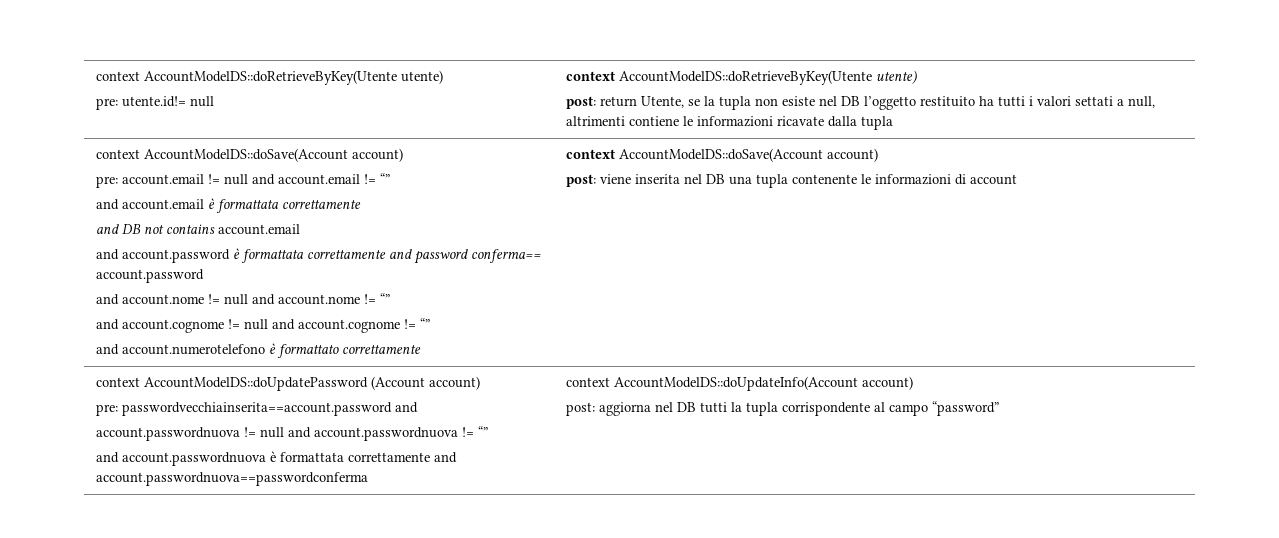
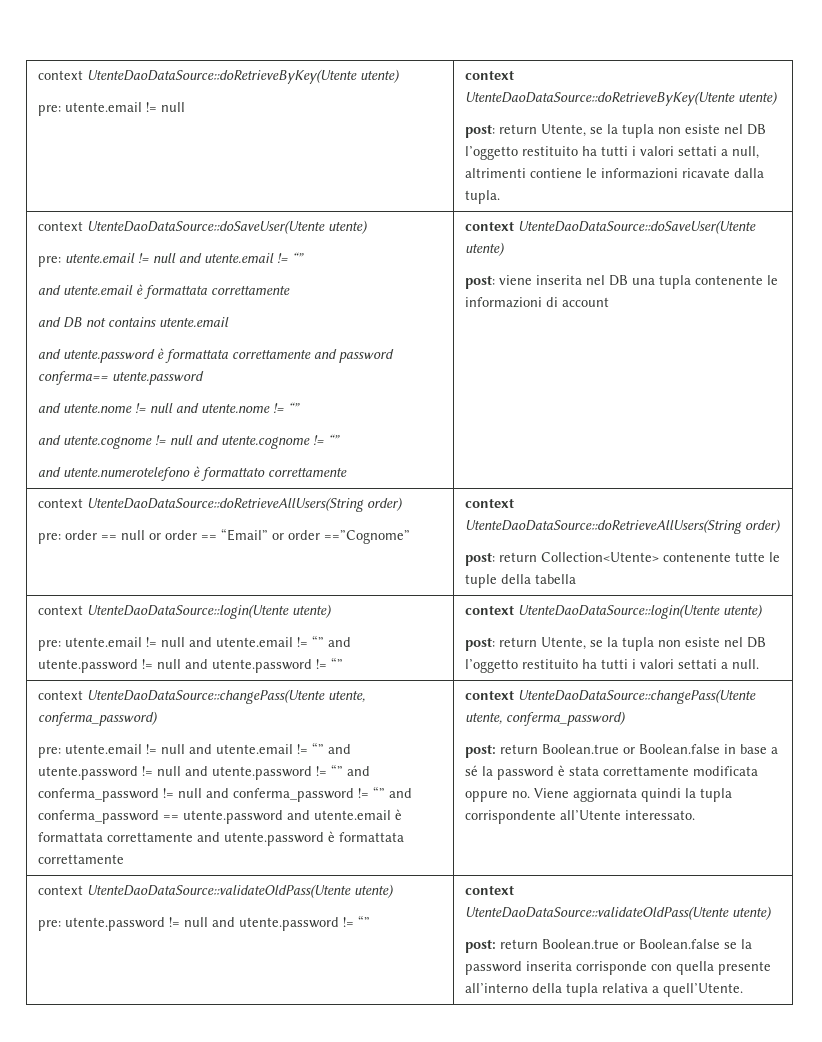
[96,70,444,85] [96,96,187,110] context AccountModelDS::doRetrieveByKey(Utente utente) // pre: utente.id!= -> [38,69,401,84] [38,102,158,116] context UtenteDaoDataSource::doRetrieveByKey(Utente utente) // pre: utente.email !=
[619,70,873,85] AccountModelDS::doRetrieveByKey(Utente -> [465,91,736,106] UtenteDaoDataSource::doRetrieveByKey(Utente
[861,116,894,130] [96,148,404,162] [96,173,391,188] [96,199,205,210] tupla // context AccountModelDS::doSave(Account account) // pre: account.email != null and account.email != “” // and account.email -> [465,190,501,204] [38,220,369,234] [38,252,305,267] [38,285,134,295] tupla. // context UtenteDaoDataSource::doSaveUser(Utente utente) // pre: utente.email != null and utente.email != “” // and utente.email
[218,224,301,235] [96,249,231,263] account.email // and account.password -> [159,317,230,327] [38,349,156,363] utente.email // and utente.password
[96,269,205,283] [96,293,391,305] [96,318,431,333] [96,344,266,355] account.password // and account.nome != null and account.nome != “” // and account.cognome != null and account.cognome != “” // and account.numerotelefono -> [112,371,205,385] [38,402,301,413] [38,434,341,449] [38,467,191,481] utente.password // and utente.nome != null and utente.nome != “” // and utente.cognome != null and utente.cognome != “” // and utente.numerotelefono
[619,148,879,162] AccountModelDS::doSave(Account account) -> [518,220,757,234] [465,242,506,256] UtenteDaoDataSource::doSaveUser(Utente utente)
[144,376,481,391] [96,402,419,416] [96,426,489,441] [96,451,458,466] [96,472,369,486] [566,376,914,391] [566,401,1000,416] AccountModelDS::doUpdatePassword (Account account) // pre: passwordvecchiainserita==account.password and // account.passwordnuova != null and account.passwordnuova != “” // and account.passwordnuova è formattata correttamente and account.passwordnuova==passwordconferma | context AccountModelDS::doUpdateInfo(Account account) // post: aggiorna nel DB tutti la tupla corrispondente al campo “password” -> [87,497,404,512] [38,528,411,544] [465,498,515,508] [465,519,782,534] [465,552,781,566] [465,574,577,588] [38,604,333,619] [38,635,352,651] [38,657,344,673] [465,604,764,619] [465,637,767,651] [465,659,760,673] [38,689,366,704] [38,711,159,726] [38,742,352,758] [38,764,371,780] [38,786,413,802] [38,809,403,824] [38,831,405,846] [38,854,125,864] [465,689,757,704] [465,711,627,726] [465,744,779,758] [465,765,759,780] [465,788,733,802] [465,810,696,824] [38,884,395,898] [38,915,371,931] [465,885,515,895] [465,906,773,920] [465,939,753,953] [465,961,772,975] [465,983,744,997] UtenteDaoDataSource::doRetrieveAllUsers(String order) // pre: order == null or order == “Email” or order ==”Cognome” | context UtenteDaoDataSource::doRetrieveAllUsers(String order) // post: return Collection<Utente> contenente tutte le tuple della tabella // context UtenteDaoDataSource::login(Utente utente) // pre: utente.email != null and utente.email != “” and utente.password != null and utente.password != “” | context UtenteDaoDataSource::login(Utente utente) // post: return Utente, se la tupla non esiste nel DB l’oggetto restituito ha tutti i valori settati a null. // context UtenteDaoDataSource::changePass(Utente utente, conferma_password) // pre: utente.email != null and utente.email != “” and utente.password != null and utente.password != “” and conferma_password != null and conferma_password != “” and conferma_password == utente.password and utente.email è formattata correttamente and utente.password è formattata correttamente | context UtenteDaoDataSource::changePass(Utente utente, conferma_password) // post: return Boolean.true or Boolean.false in base a sé la password è stata correttamente modificata oppure no. Viene aggiornata quindi la tupla corrispondente all’Utente interessato. // context UtenteDaoDataSource::validateOldPass(Utente utente) // pre: utente.password != null and utente.password != “” | context UtenteDaoDataSource::validateOldPass(Utente utente) // post: return Boolean.true or Boolean.false se la password inserita corrisponde con quella presente all’interno della tupla relativa a quell’Utente.

